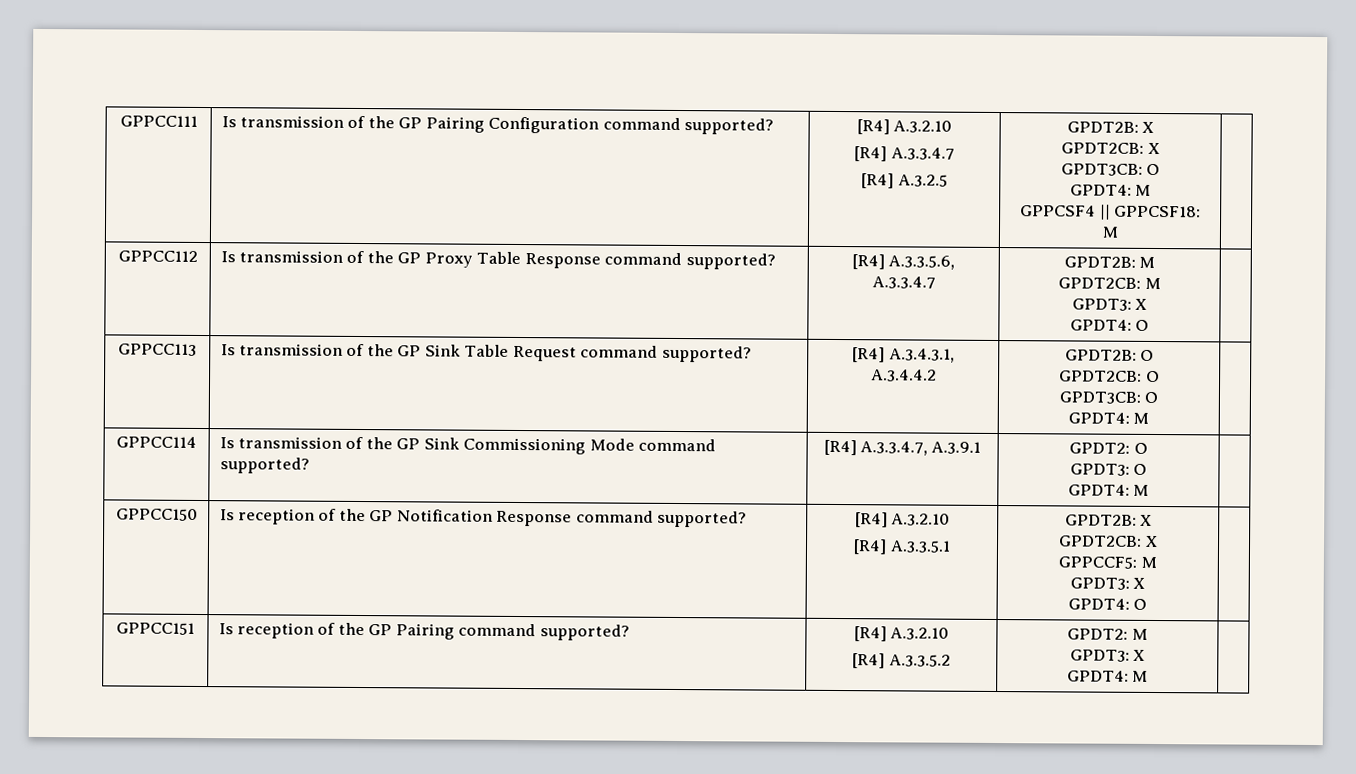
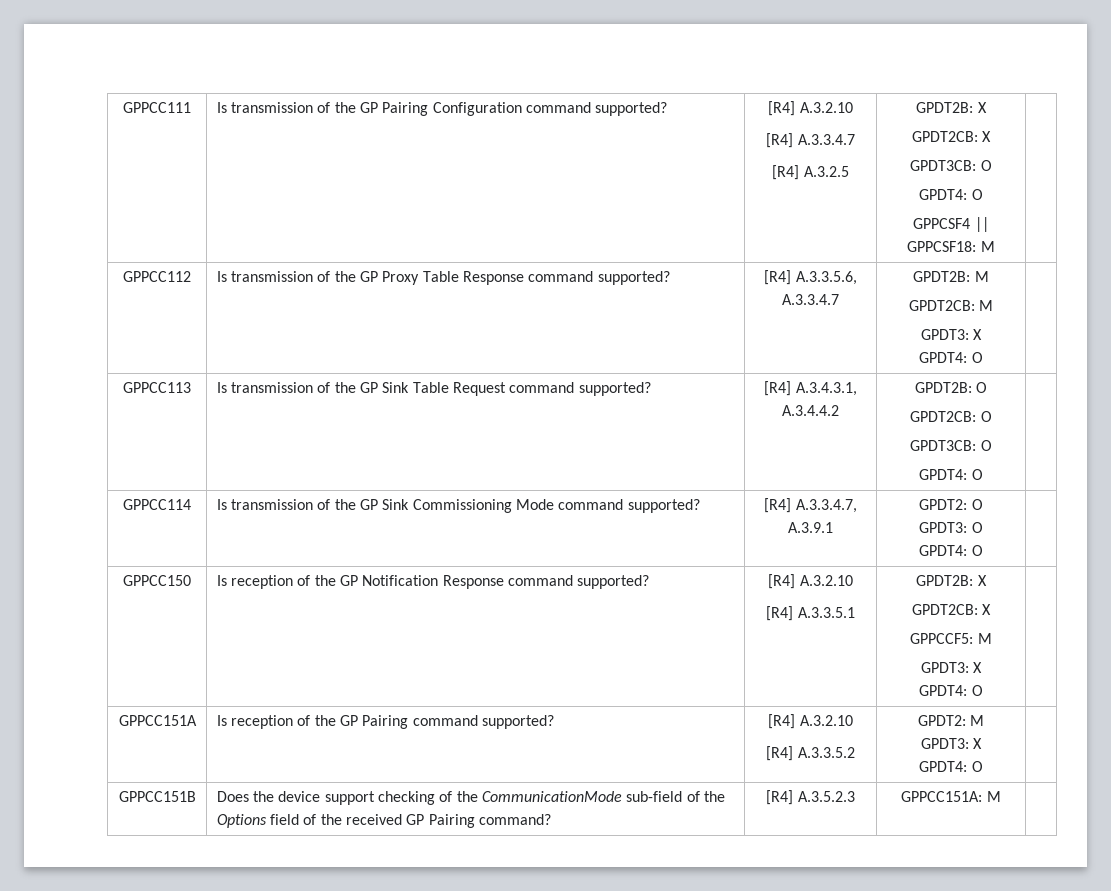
[1135,184,1152,196] M -> [971,189,983,200] O
[1133,412,1150,424] M -> [971,469,983,480] O
[1133,484,1150,496] M -> [971,545,983,556] O
[116,622,195,635] GPPCC151 -> [118,715,197,726] GPPCC151A
(1129, 676) none -> [971,761,983,772] [118,791,196,802] [216,791,725,805] [216,814,551,828] [766,790,855,805] [901,791,983,802] O | // GPPCC151B | Does the device support checking of the CommunicationMode sub-field of the Options field of the received GP Pairing command? | [R4] A.3.5.2.3 | GPPCC151A:

